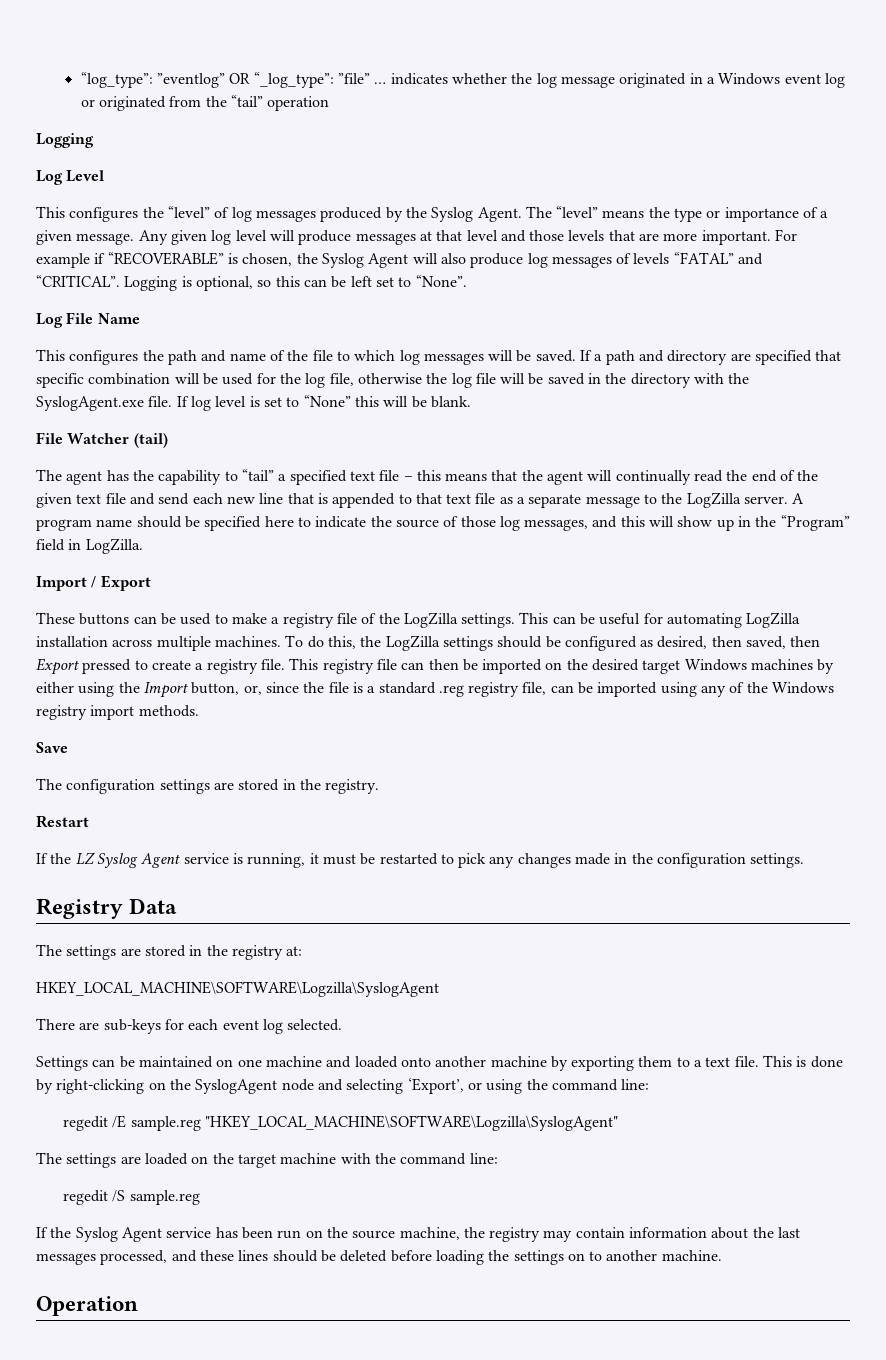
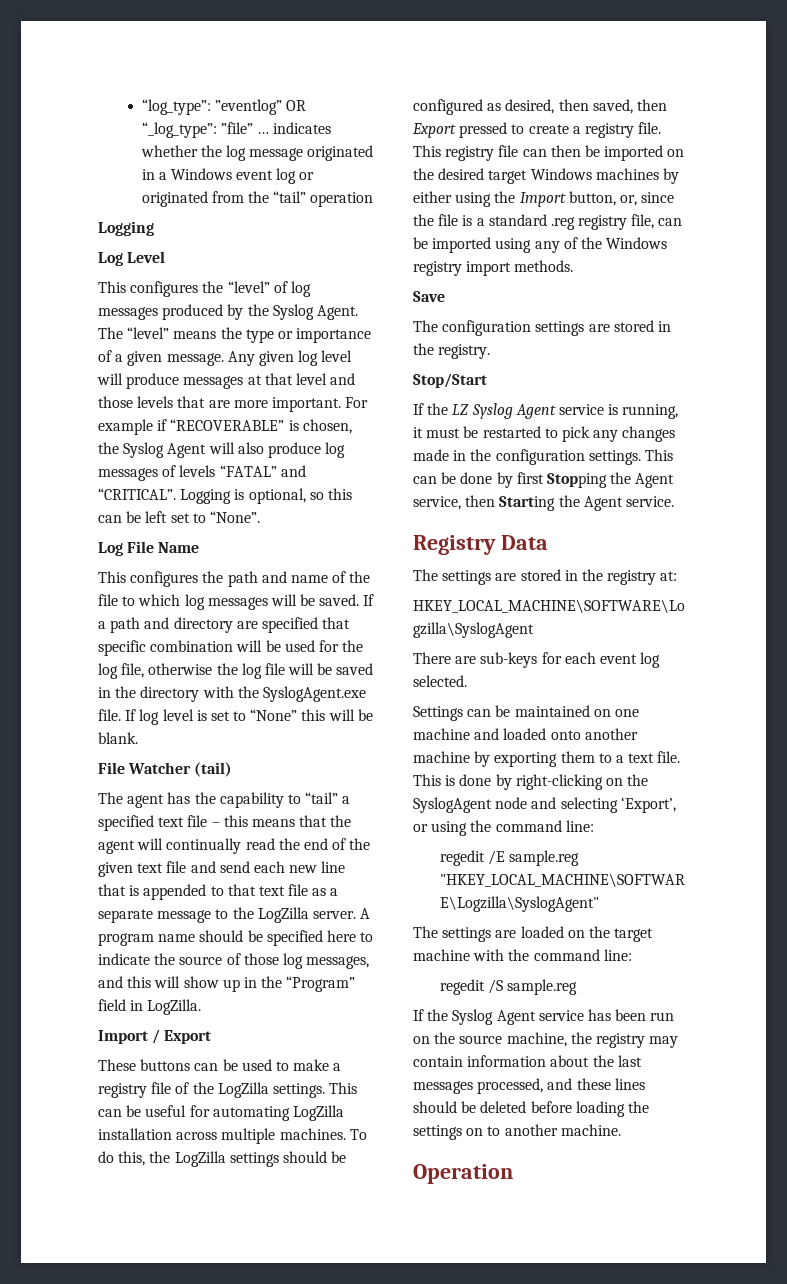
[36,815,89,828] Restart -> [413,373,487,388] Stop/Start
(805, 860) none -> [644,449,673,461] [413,472,675,488] [413,495,674,511] This can be done by first Stopping the Agent service, then Starting the Agent service.

